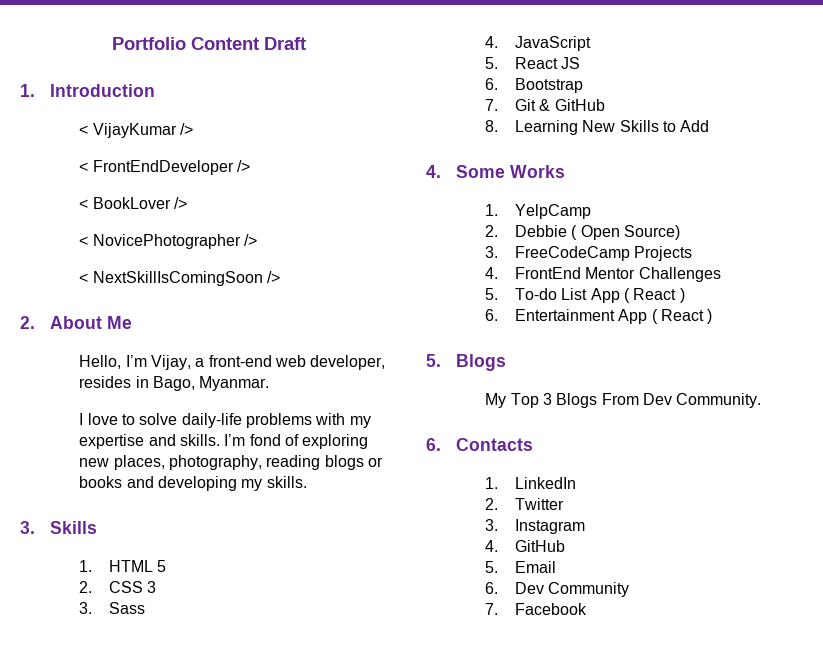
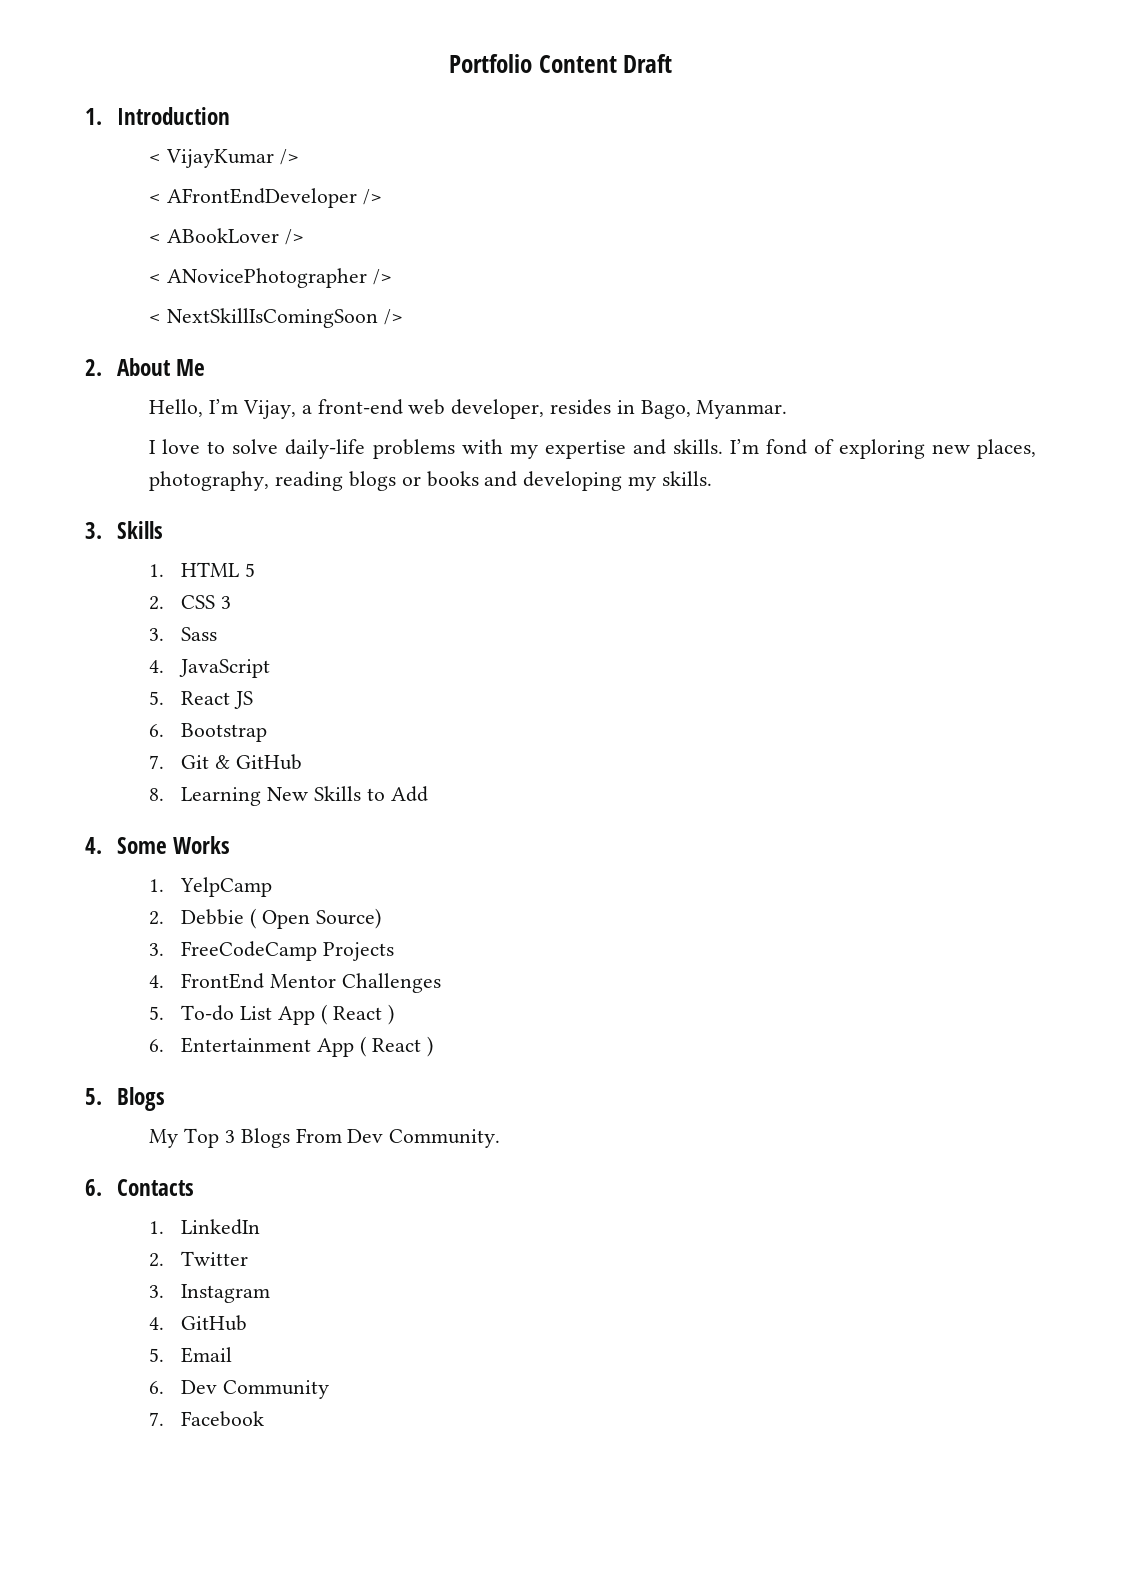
[92,160,251,175] [79,197,188,209] [79,234,241,249] FrontEndDeveloper /> // < BookLover /> // < NovicePhotographer -> [167,188,382,208] [149,228,304,245] [149,268,368,288] AFrontEndDeveloper /> // < ABookLover /> // < ANovicePhotographer

